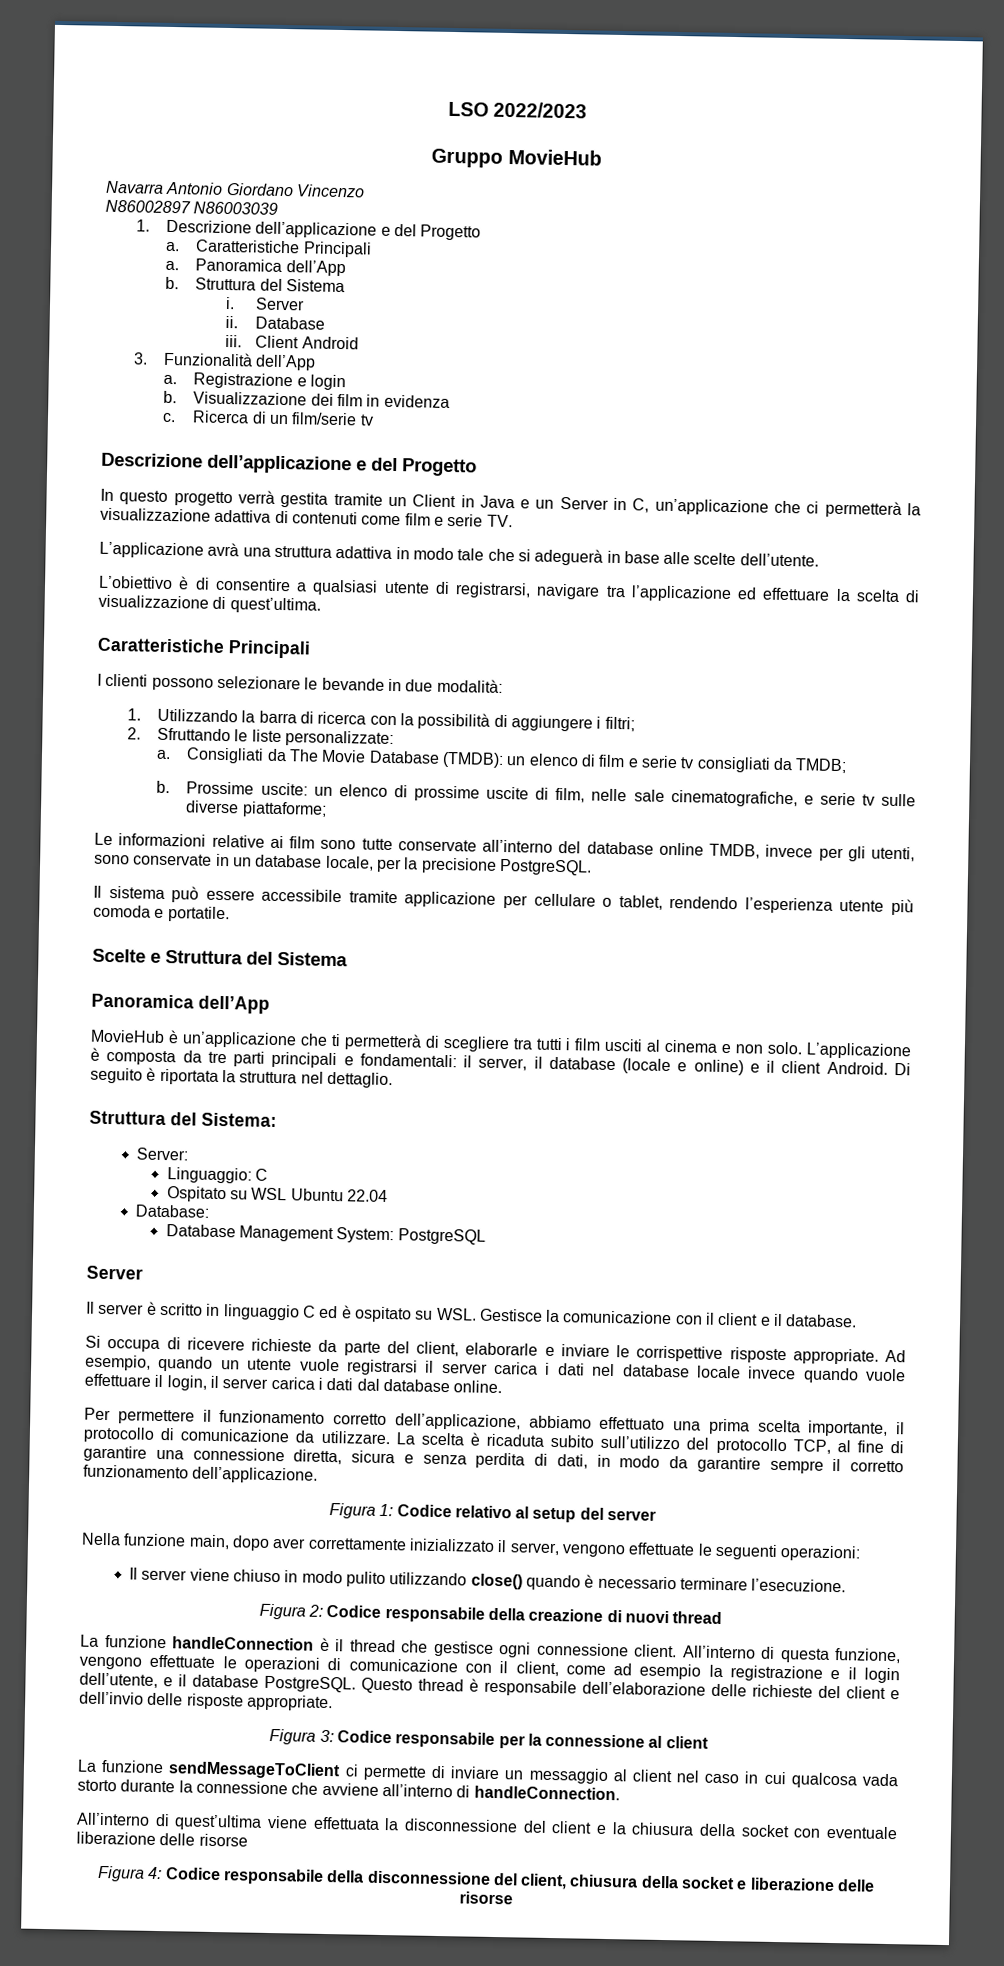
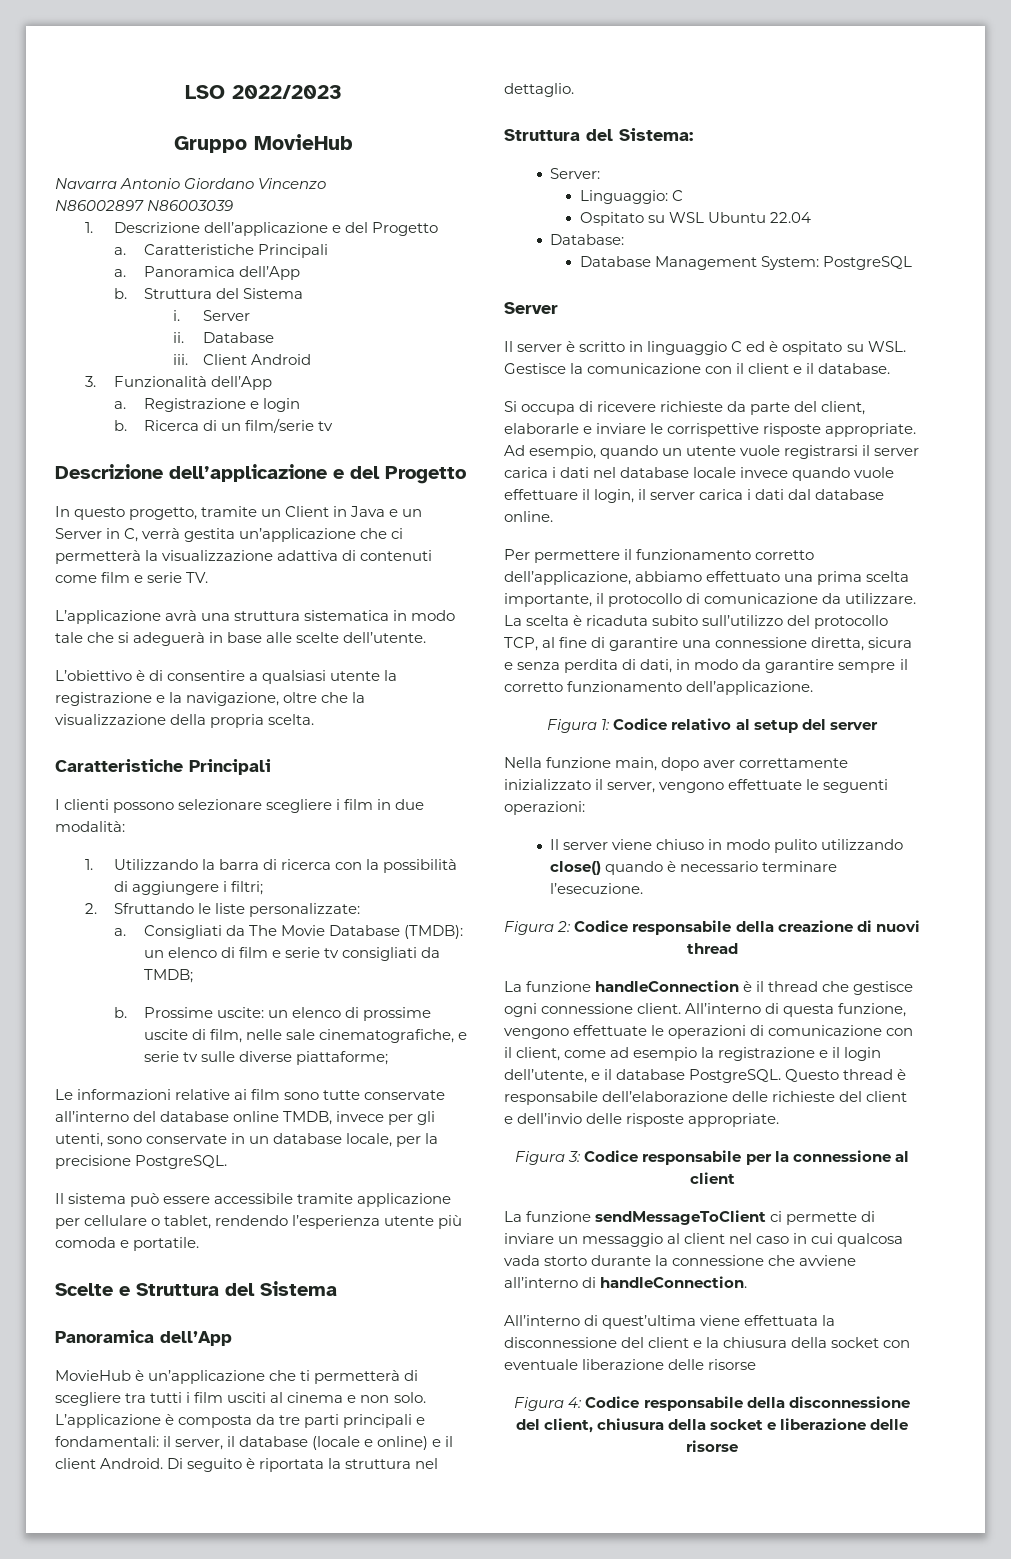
[193,391,450,408] [161,412,176,423] Visualizzazione dei film in evidenza // c. -> (128, 425) none
[173,490,329,508] progetto verrà gestita -> [129,507,198,520] progetto,
(650, 505) none -> [142,528,236,542] verrà gestita
[335,545,393,559] adattiva -> [304,610,390,621] sistematica
[434,581,920,603] [98,594,321,614] di registrarsi, navigare tra l’applicazione ed effettuare la scelta di visualizzazione di quest’ultima. -> [384,670,398,681] [55,692,366,706] [55,714,315,728] la registrazione e la navigazione, oltre che la visualizzazione della propria scelta.
[304,677,385,691] le bevande -> [266,799,374,813] scegliere i film

